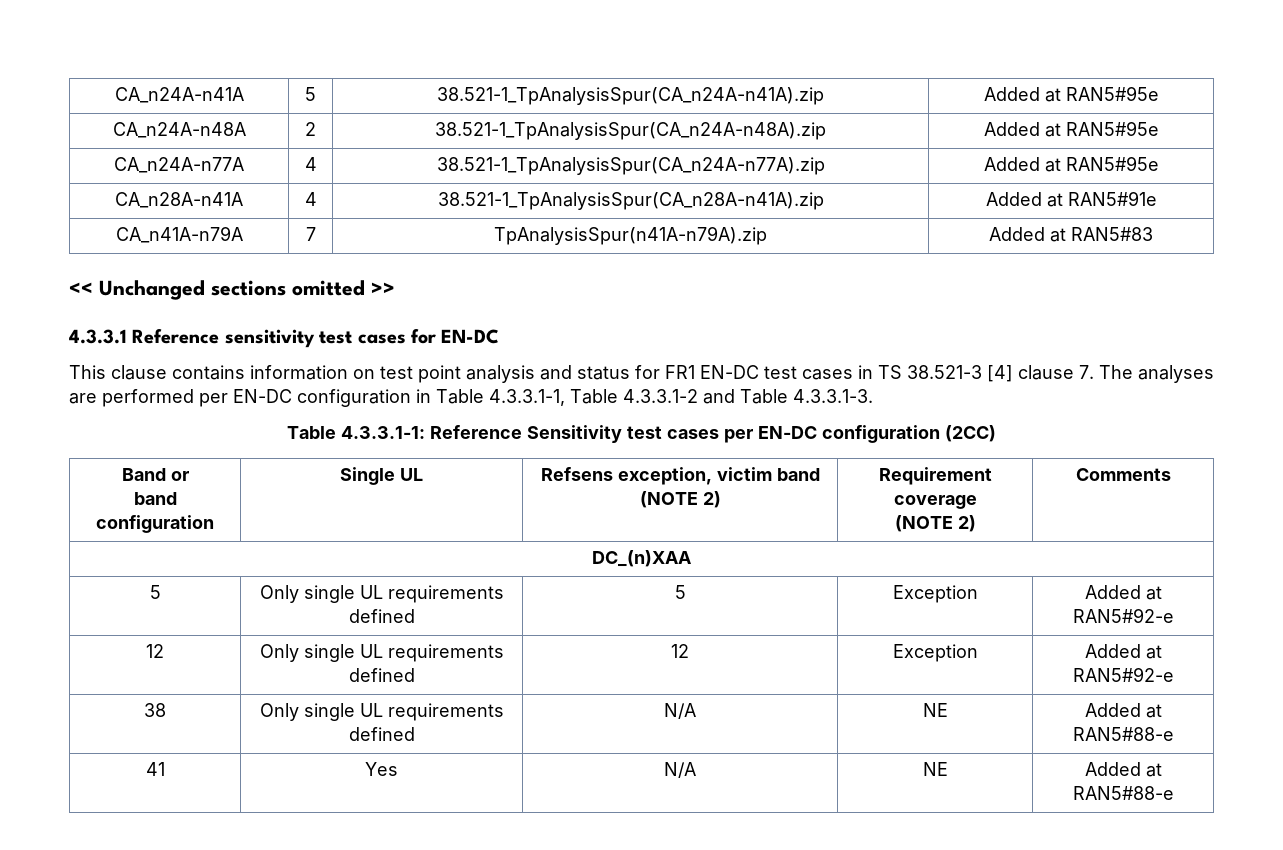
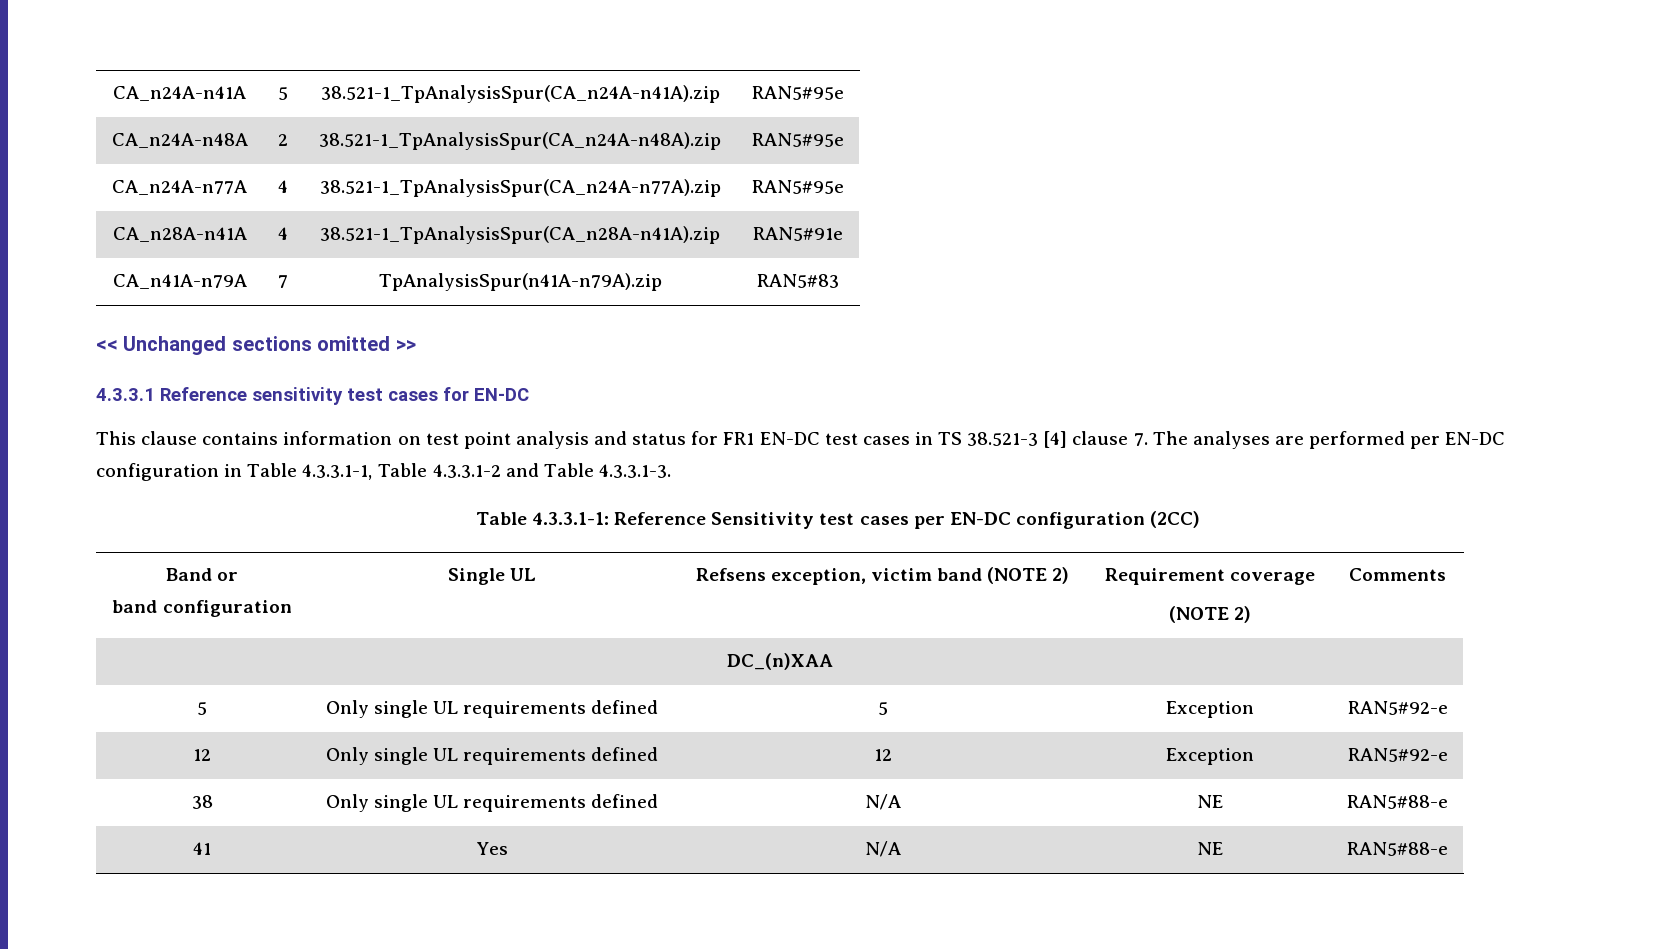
[983,87,1061,102] Added at -> (720, 94) none
[983,122,1061,137] Added at -> (722, 141) none
[983,157,1061,172] Added at -> (721, 188) none
[985,192,1063,207] Added at -> (721, 235) none
[989,227,1066,242] Added at -> (662, 282) none
[1084,585,1162,600] Added at -> (1254, 709) none
[1084,644,1162,659] Added at -> (1254, 756) none
[1084,703,1162,718] Added at -> (1223, 801) none
[1084,762,1162,777] Added at -> (1223, 848) none

